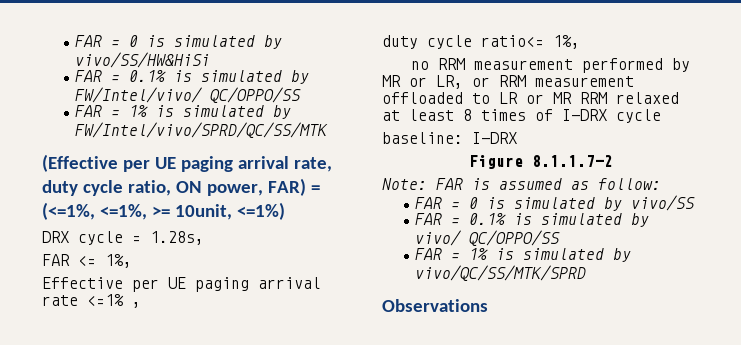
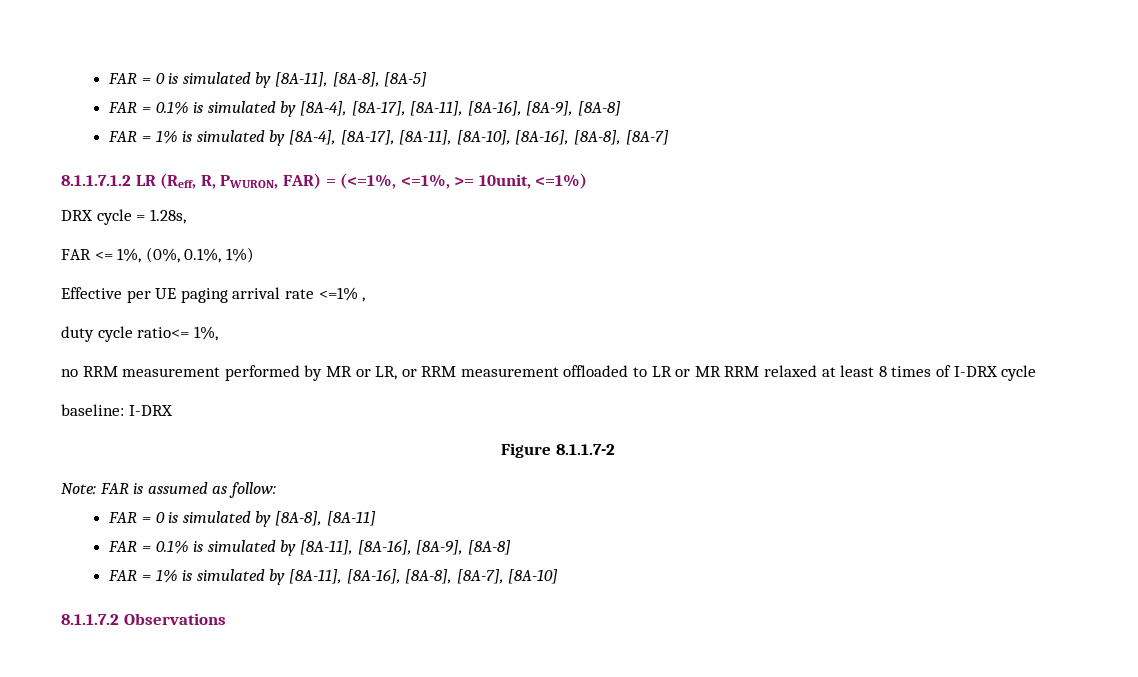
[75,35,283,49] [75,52,211,68] [75,70,310,84] [75,87,302,103] [75,105,292,119] [75,122,329,138] [42,154,332,172] [42,180,263,196] FAR = 0 is simulated by vivo/SS/HW&HiSi // FAR = 0.1% is simulated by FW/Intel/vivo/ QC/OPPO/SS // FAR = 1% is simulated by FW/Intel/vivo/SPRD/QC/SS/MTK // (Effective per UE paging arrival rate, duty cycle ratio, ON power, -> [108,72,428,88] [108,101,621,117] [108,130,669,146] [61,173,279,189] FAR = 0 is simulated by [8A-11], [8A-8], [8A-5] // FAR = 0.1% is simulated by [8A-4], [8A-17], [8A-11], [8A-16], [8A-9], [8A-8] // FAR = 1% is simulated by [8A-4], [8A-17], [8A-11], [8A-10], [8A-16], [8A-8], [8A-7] // 8.1.1.7.1.2 LR (Reff, R, PWURON,
(132, 261) none -> [145,247,254,263] (0%, 0.1%, 1%)
[631,195,696,211] [415,213,650,227] [415,230,561,246] [415,248,632,262] [415,265,587,281] vivo/SS // FAR = 0.1% is simulated by vivo/ QC/OPPO/SS // FAR = 1% is simulated by vivo/QC/SS/MTK/SPRD // -> [274,511,376,526] [108,540,511,556] [108,569,559,585] [61,614,119,625] [8A-8], [8A-11] // FAR = 0.1% is simulated by [8A-11], [8A-16], [8A-9], [8A-8] // FAR = 1% is simulated by [8A-11], [8A-16], [8A-8], [8A-7], [8A-10] // 8.1.1.7.2

